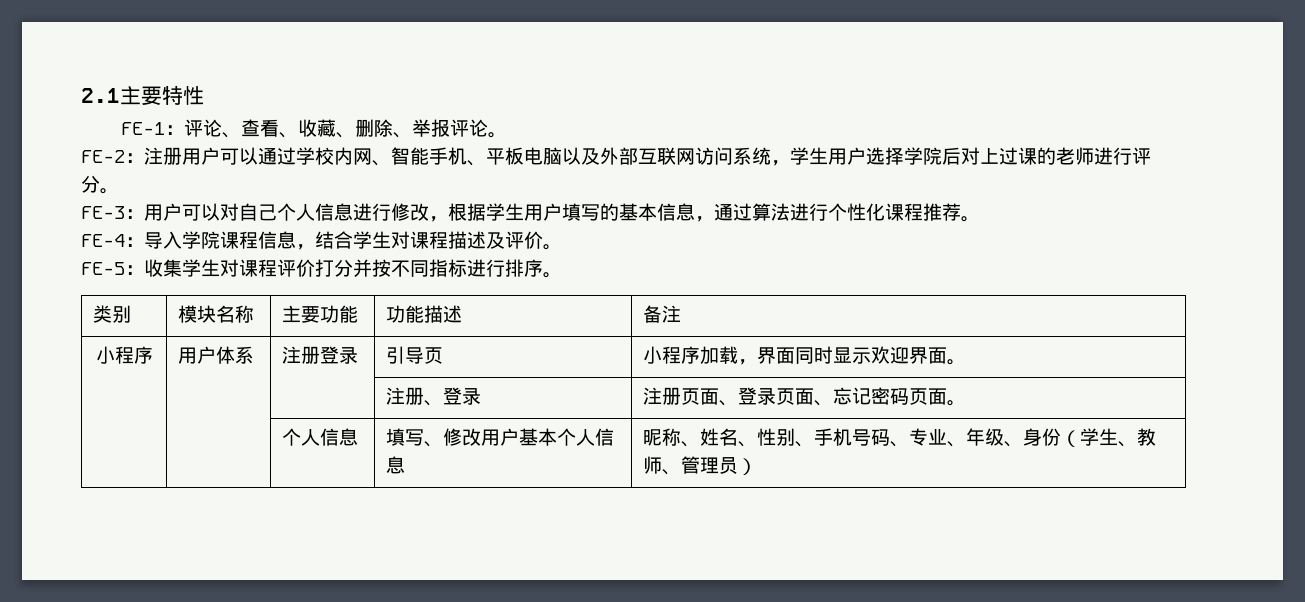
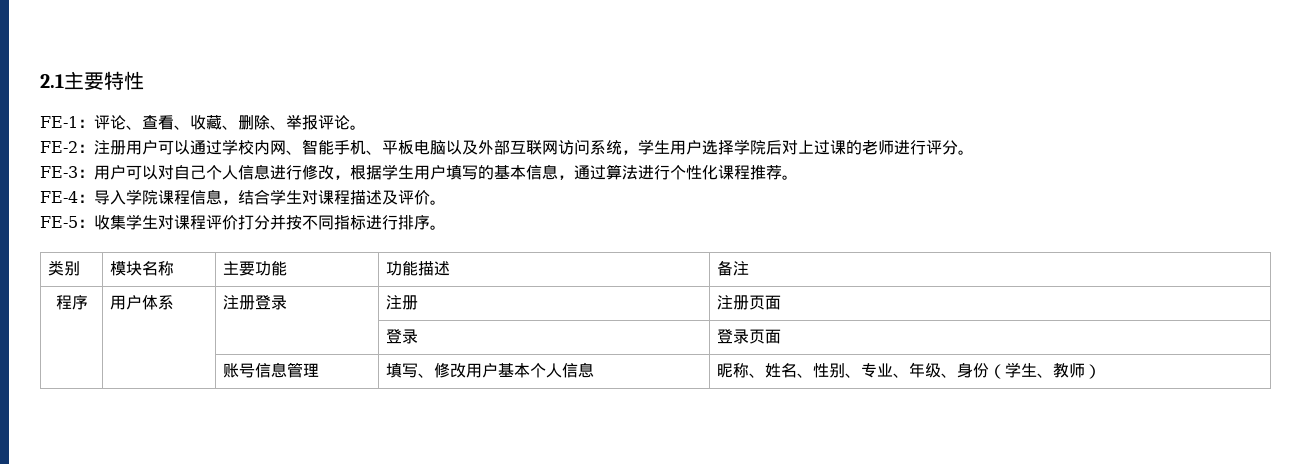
[95,346,115,364] 小 -> (749, 268) none
[386,346,444,364] [643,346,967,365] [386,387,482,406] | 引导页 | 小程序加载，界面同时显示欢迎界面。 // | | | 注册、登录 -> [385,295,418,310] | 注册
[719,400,739,406] 、 -> [385,329,418,344] // | | | 登录 |
[814,387,967,406] [282,428,359,446] 、忘记密码页面。 // | | 个人信息 -> [222,362,319,378] // | | 账号信息管理
[814,428,910,447] 手机号码、 -> (861, 375) none
[662,456,739,475] 、管理员 -> (1085, 370) none

